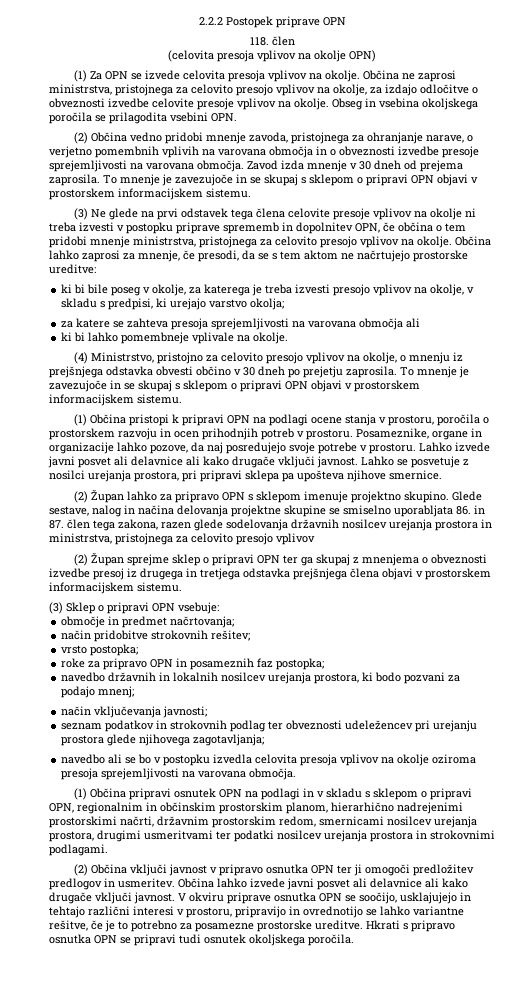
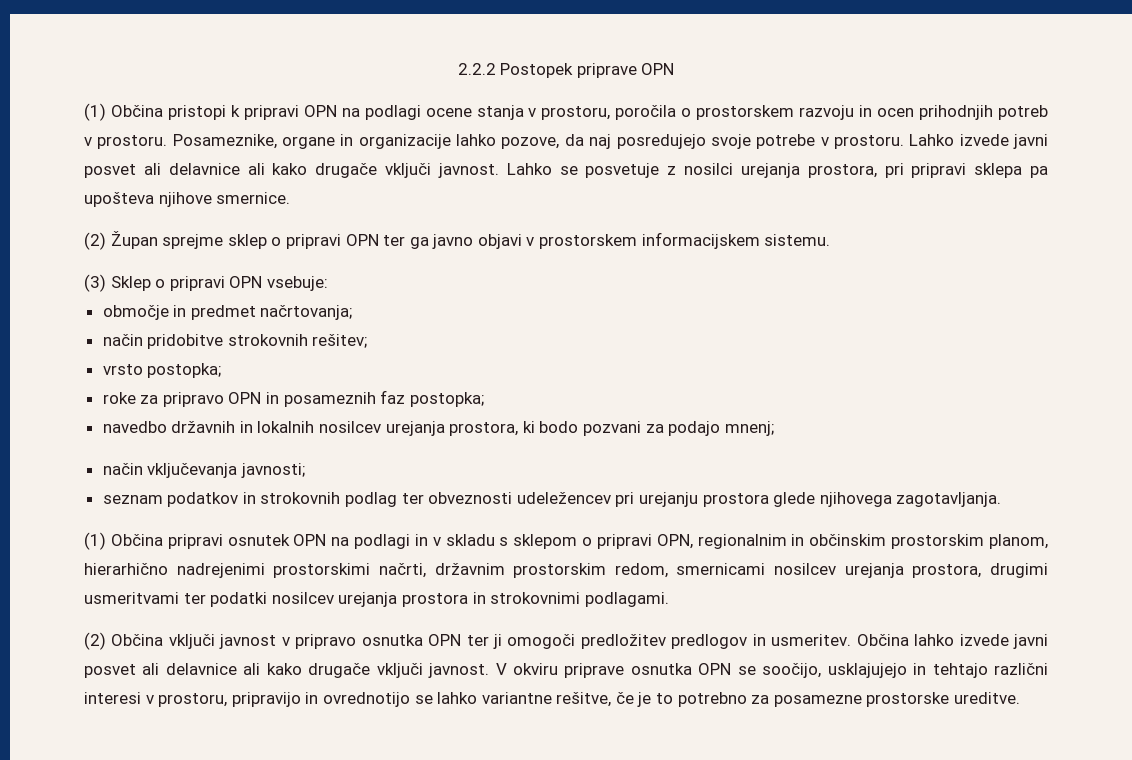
[249,36,295,46] [168,50,376,62] [74,70,457,82] [49,84,478,96] [49,98,478,110] [49,112,237,124] [74,132,474,144] [49,146,479,158] [49,160,463,172] [49,174,478,186] [49,188,251,200] [74,208,477,220] [49,222,466,234] [49,236,491,248] [49,250,468,262] [49,264,96,274] [61,284,475,296] [61,298,285,310] [61,318,421,330] [61,332,289,344] [74,352,464,364] [49,366,469,378] [49,380,420,392] [49,394,182,406] // 118. člen // (celovita presoja vplivov na okolje OPN) // (1) Za OPN se izvede celovita presoja vplivov na okolje. Občina ne zaprosi ministrstva, pristojnega za celovito presojo vplivov na okolje, za izdajo odločitve o obveznosti izvedbe celovite presoje vplivov na okolje. Obseg in vsebina okoljskega poročila se prilagodita vsebini OPN. // (2) Občina vedno pridobi mnenje zavoda, pristojnega za ohranjanje narave, o verjetno pomembnih vplivih na varovana območja in o obveznosti izvedbe presoje sprejemljivosti na varovana območja. Zavod izda mnenje v 30 dneh od prejema zaprosila. To mnenje je zavezujoče in se skupaj s sklepom o pripravi OPN objavi v prostorskem informacijskem sistemu. // (3) Ne glede na prvi odstavek tega člena celovite presoje vplivov na okolje ni treba izvesti v postopku priprave sprememb in dopolnitev OPN, če občina o tem pridobi mnenje ministrstva, pristojnega za celovito presojo vplivov na okolje. Občina lahko zaprosi za mnenje, če presodi, da se s tem aktom ne načrtujejo prostorske ureditve: // ki bi bile poseg v okolje, za katerega je treba izvesti presojo vplivov na okolje, v skladu s predpisi, ki urejajo varstvo okolja; // za katere se zahteva presoja sprejemljivosti na varovana območja ali // ki bi lahko pomembneje vplivale na okolje. // (4) Ministrstvo, pristojno za celovito presojo vplivov na okolje, o mnenju iz prejšnjega odstavka obvesti občino v 30 dneh po prejetju zaprosila. To mnenje je zavezujoče in se skupaj s sklepom o pripravi OPN objavi v prostorskem informacijskem sistemu. -> (675, 69) none
[74,490,483,503] [49,505,485,517] [49,519,492,531] [49,533,315,545] // (2) Župan lahko za pripravo OPN s sklepom imenuje projektno skupino. Glede sestave, nalog in načina delovanja projektne skupine se smiselno uporabljata 86. in 87. člen tega zakona, razen glede sodelovanja državnih nosilcev urejanja prostora in ministrstva, pristojnega za celovito presojo vplivov -> (291, 198) none
[316,554,488,566] [49,568,379,580] skupaj z mnenjema o obveznosti izvedbe presoj iz drugega in tretjega odstavka prejšnjega člena -> [432,234,474,249] javno
[193,734,265,746] [61,754,477,766] [61,768,297,780] zagotavljanja; // navedbo ali se bo v postopku izvedla celovita presoja vplivov na okolje oziroma presoja sprejemljivosti na varovana območja. -> [896,492,1002,507] zagotavljanja.
[366,920,455,932] [49,934,354,946] Hkrati s pripravo osnutka OPN se pripravi tudi osnutek okoljskega poročila. -> (1021, 698) none

